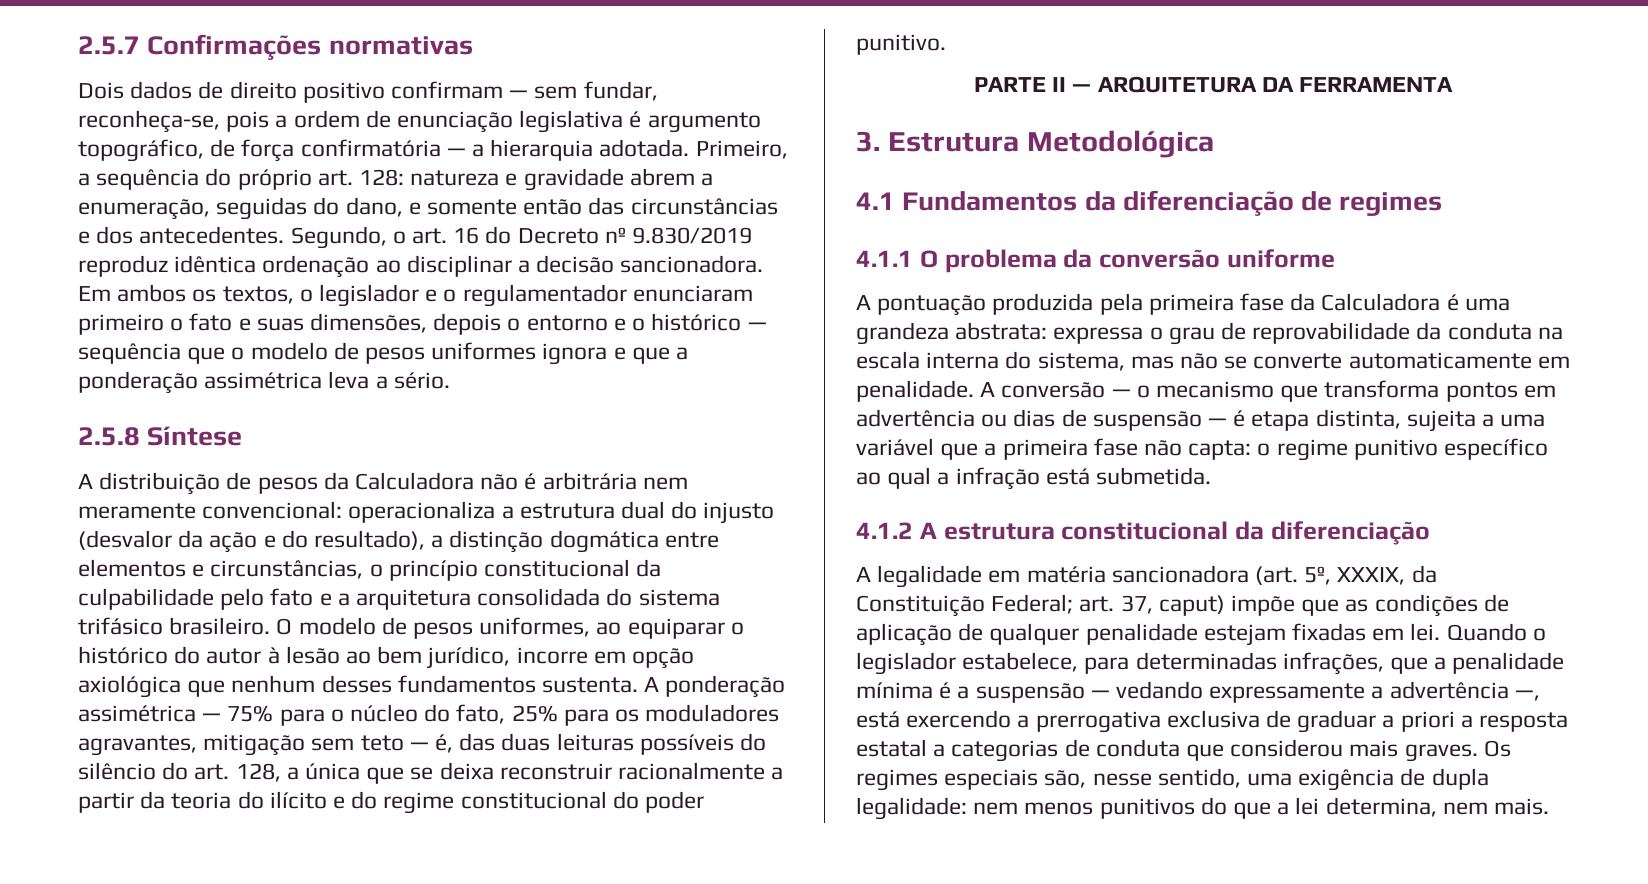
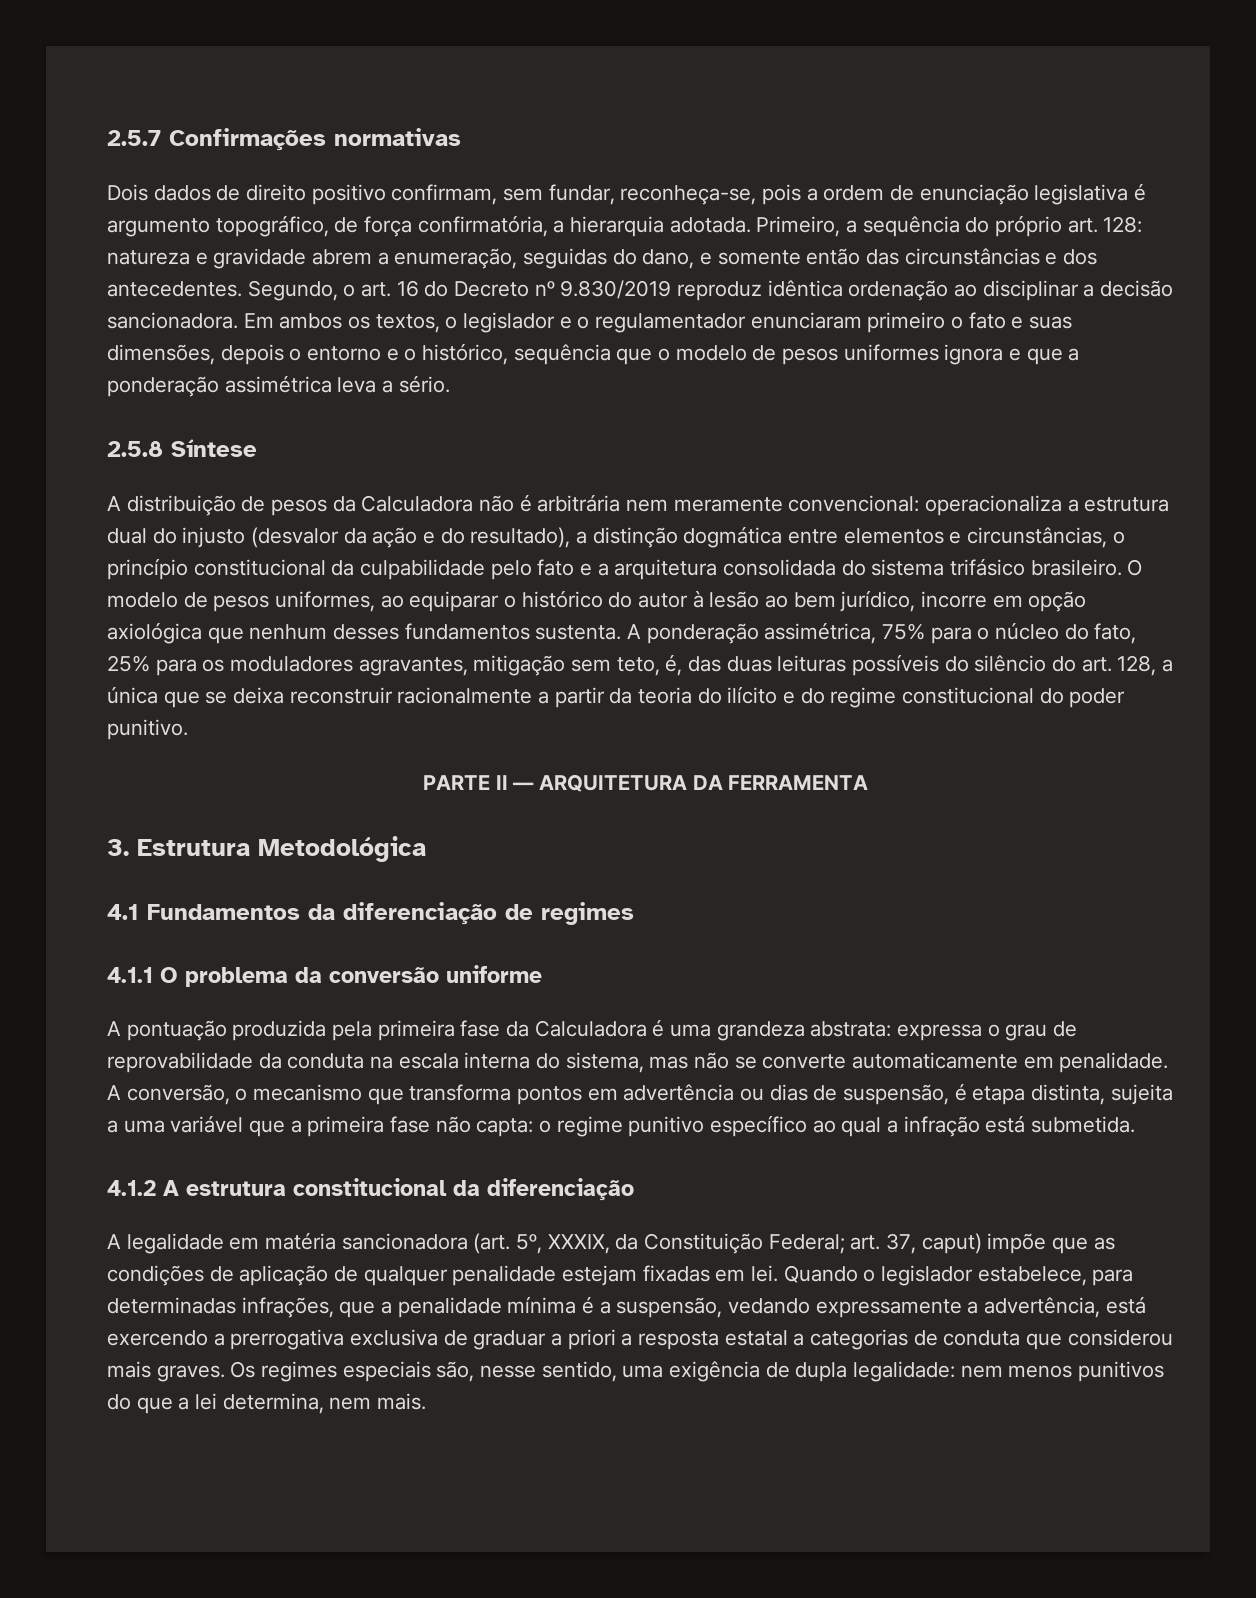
[391,81,529,99] confirmam — -> [391,184,498,205] confirmam,
[300,139,466,157] confirmatória — -> [417,215,548,237] confirmatória,
[651,313,767,331] histórico — -> [422,343,509,365] histórico,
[78,705,222,722] assimétrica — -> [764,622,877,644] assimétrica,
[360,735,429,751] teto — -> [616,657,660,676] teto,
[1001,382,1131,398] conversão — -> [126,1084,230,1105] conversão,
[1092,411,1228,431] suspensão — -> [843,1084,950,1105] suspensão,
[975,683,1110,703] suspensão — -> [616,1297,723,1318] suspensão,
[1389,681,1540,701] advertência —, -> [984,1297,1101,1318] advertência,

